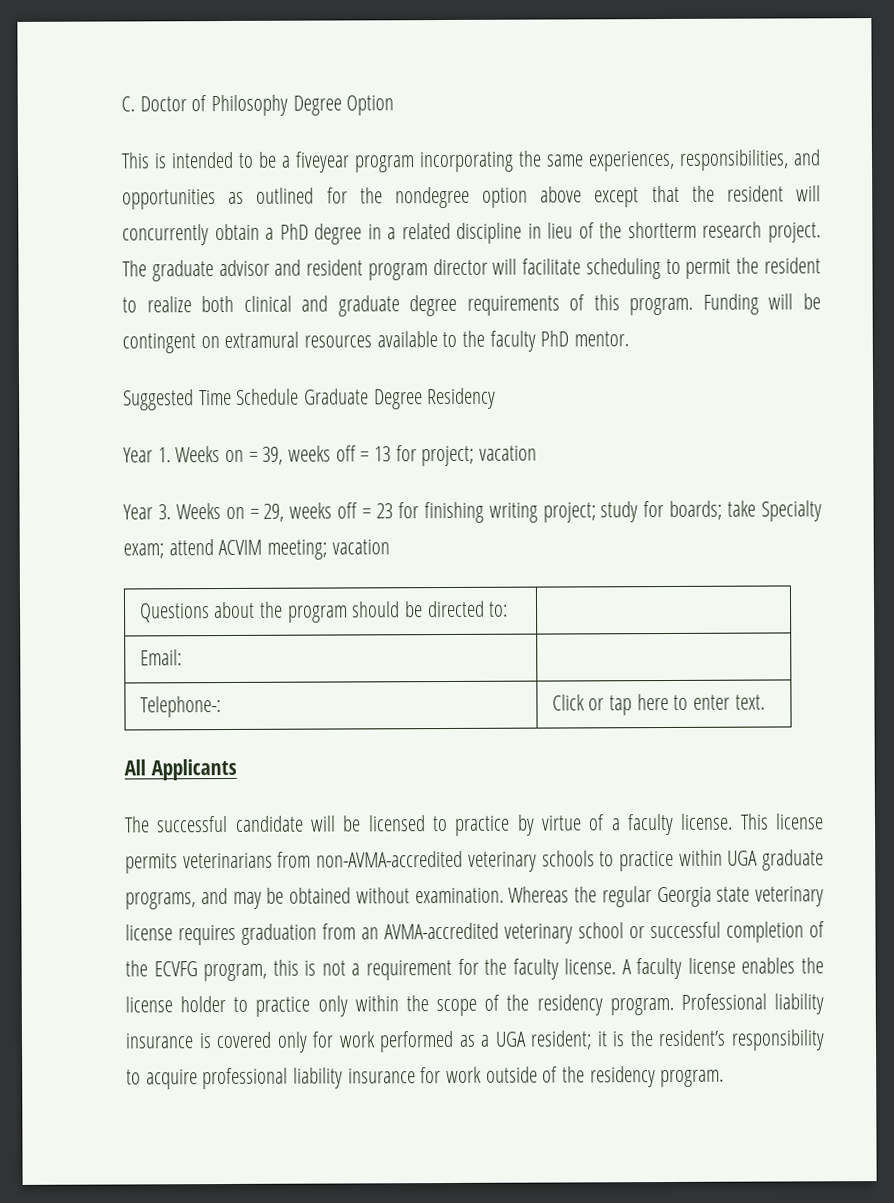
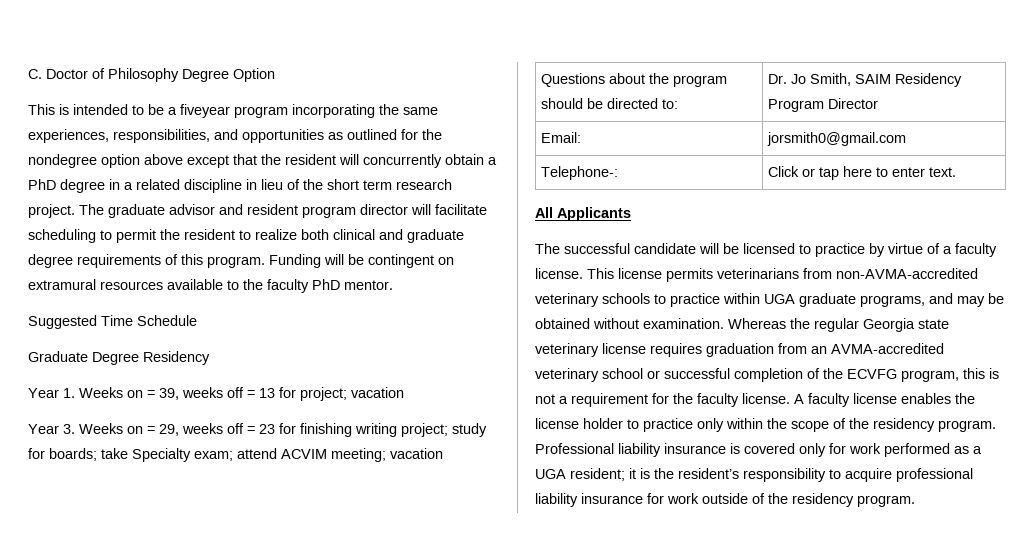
[627,221,697,239] shortterm -> [327,179,392,190] short term
(300, 396) none -> (197, 320) //
(509, 609) none -> [767,73,962,87] [767,98,878,112] Dr. Jo Smith, SAIM Residency Program Director
(182, 657) none -> [766,132,906,146] jorsmith0@gmail.com

